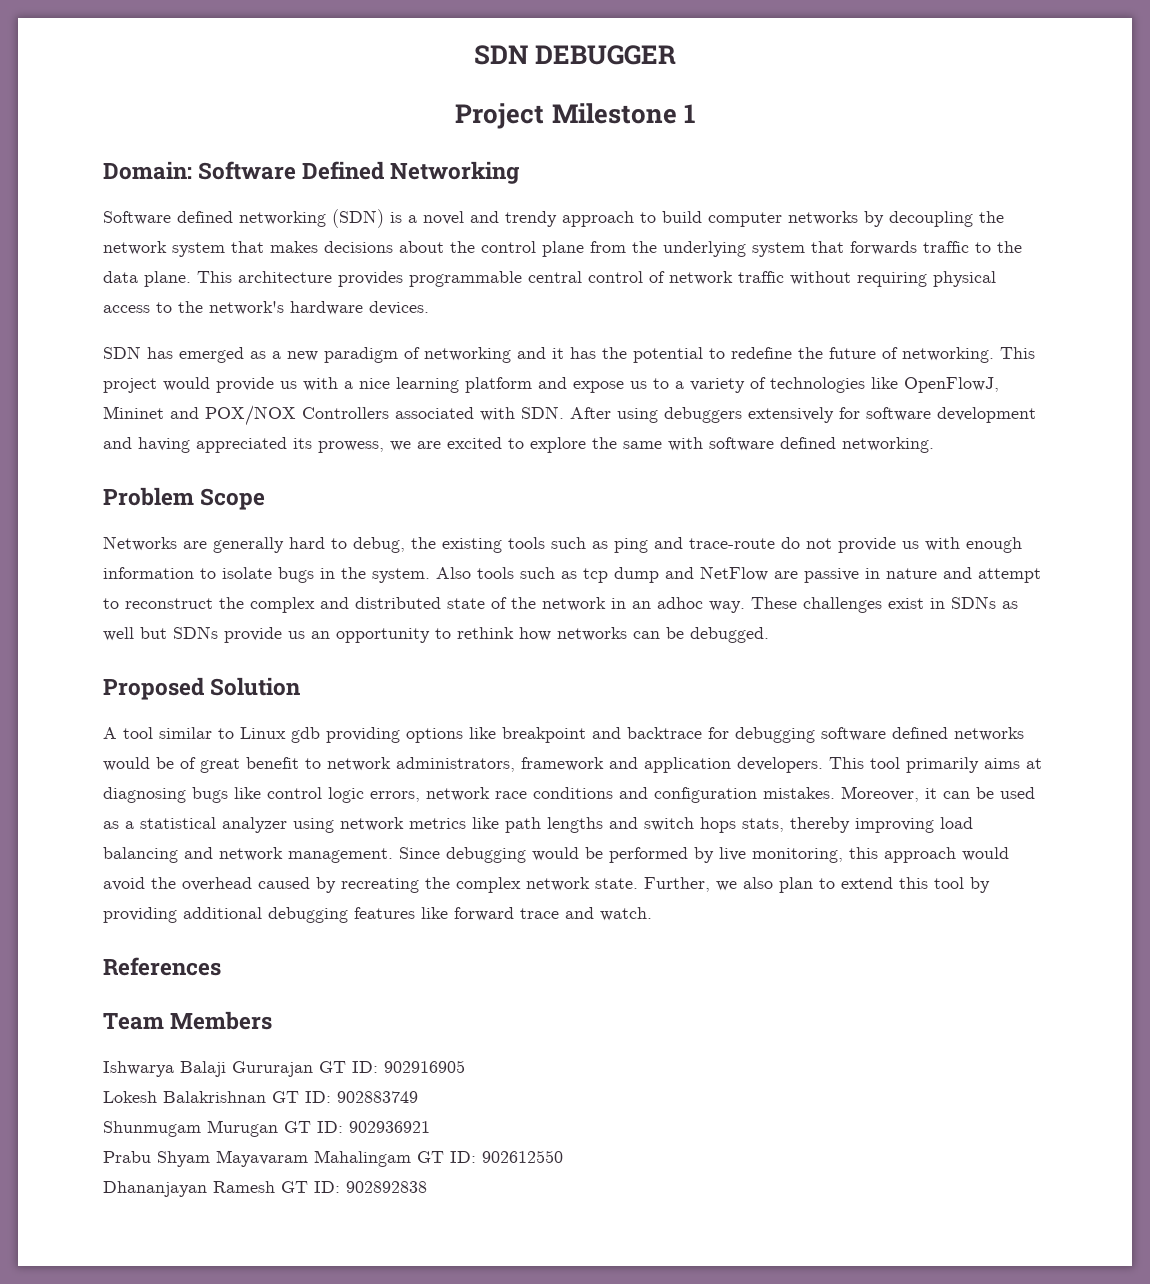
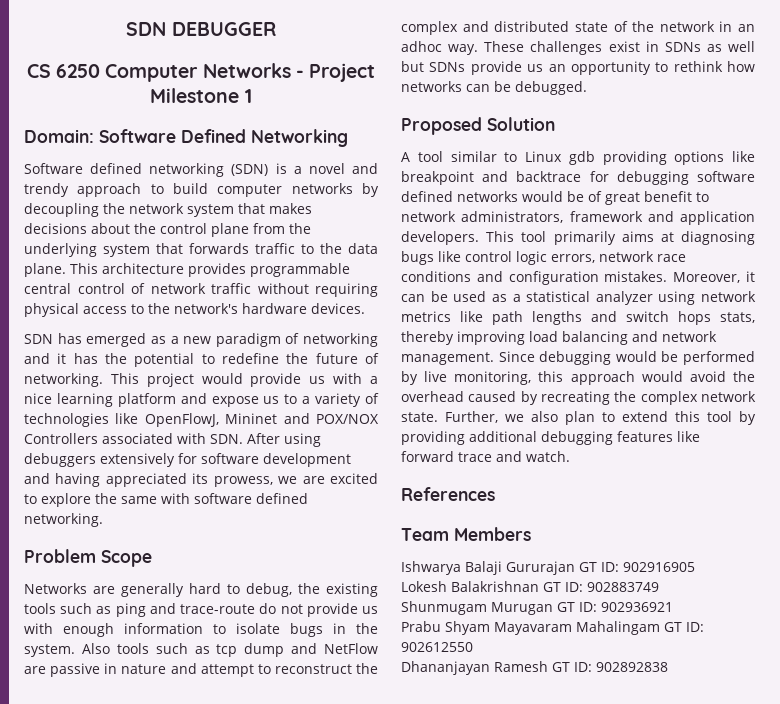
(677, 55) none -> [26,63,304,82] CS 6250 Computer Networks -

